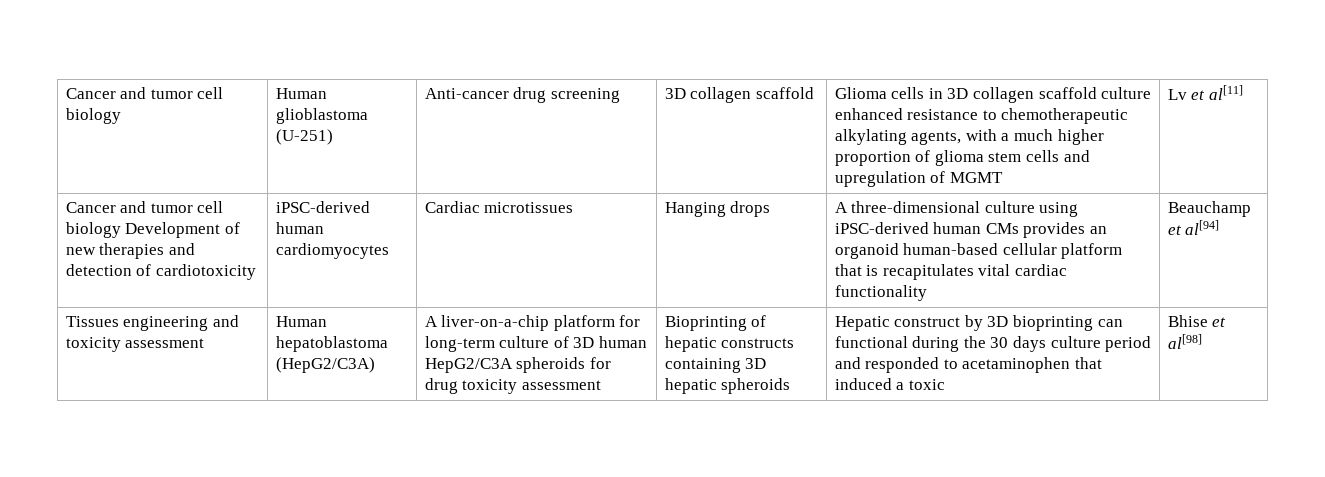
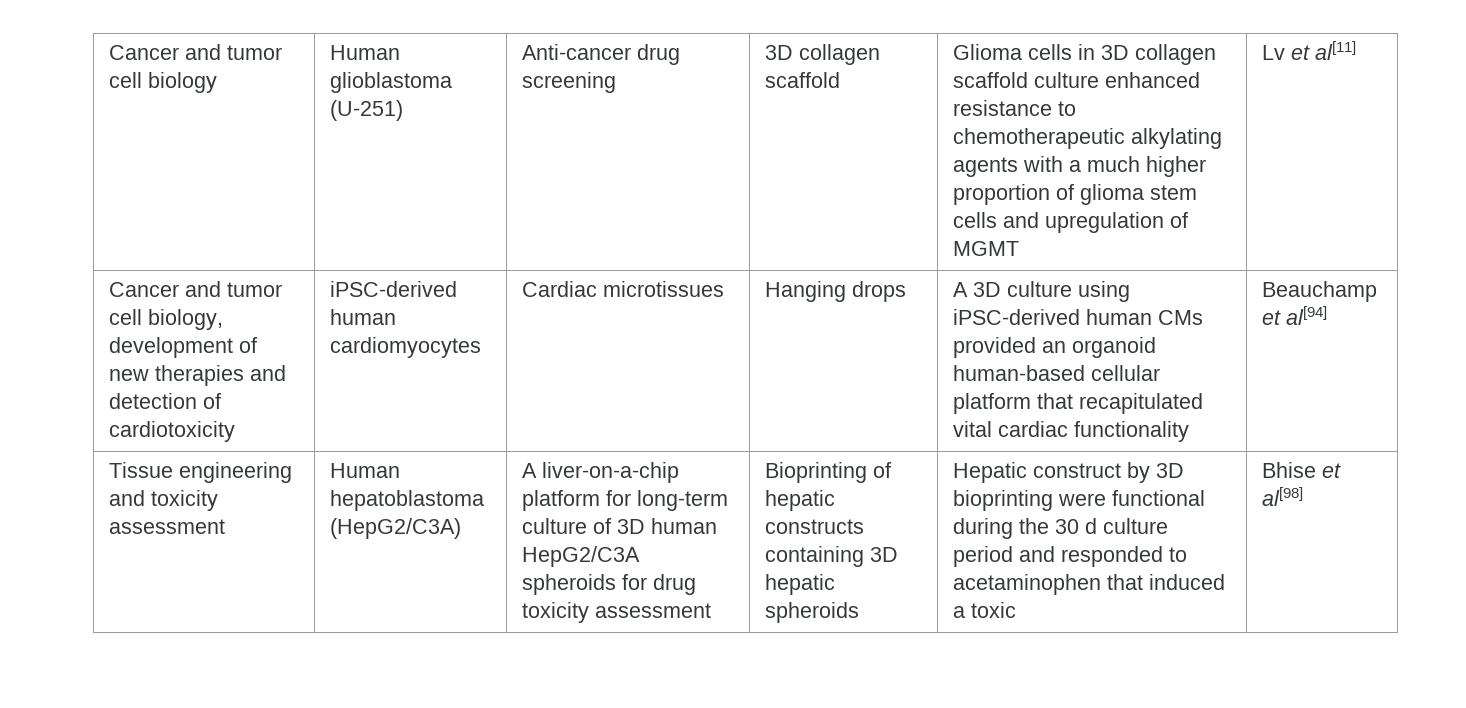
[911,131,962,145] agents, -> [953,157,1019,177] agents
[65,222,221,238] biology Development -> [148,309,224,330] [109,337,234,358] biology, development
[851,201,981,213] three-dimensional -> [973,282,1002,297] 3D
[1023,222,1086,238] provides -> [953,337,1037,358] provided
[866,264,974,280] is recapitulates -> [1079,393,1204,414] recapitulated
[65,316,119,327] Tissues -> [109,462,174,478] Tissue
[1097,319,1123,327] can -> [1058,493,1107,506] were
[1013,336,1047,352] days -> [1085,518,1098,534] d

